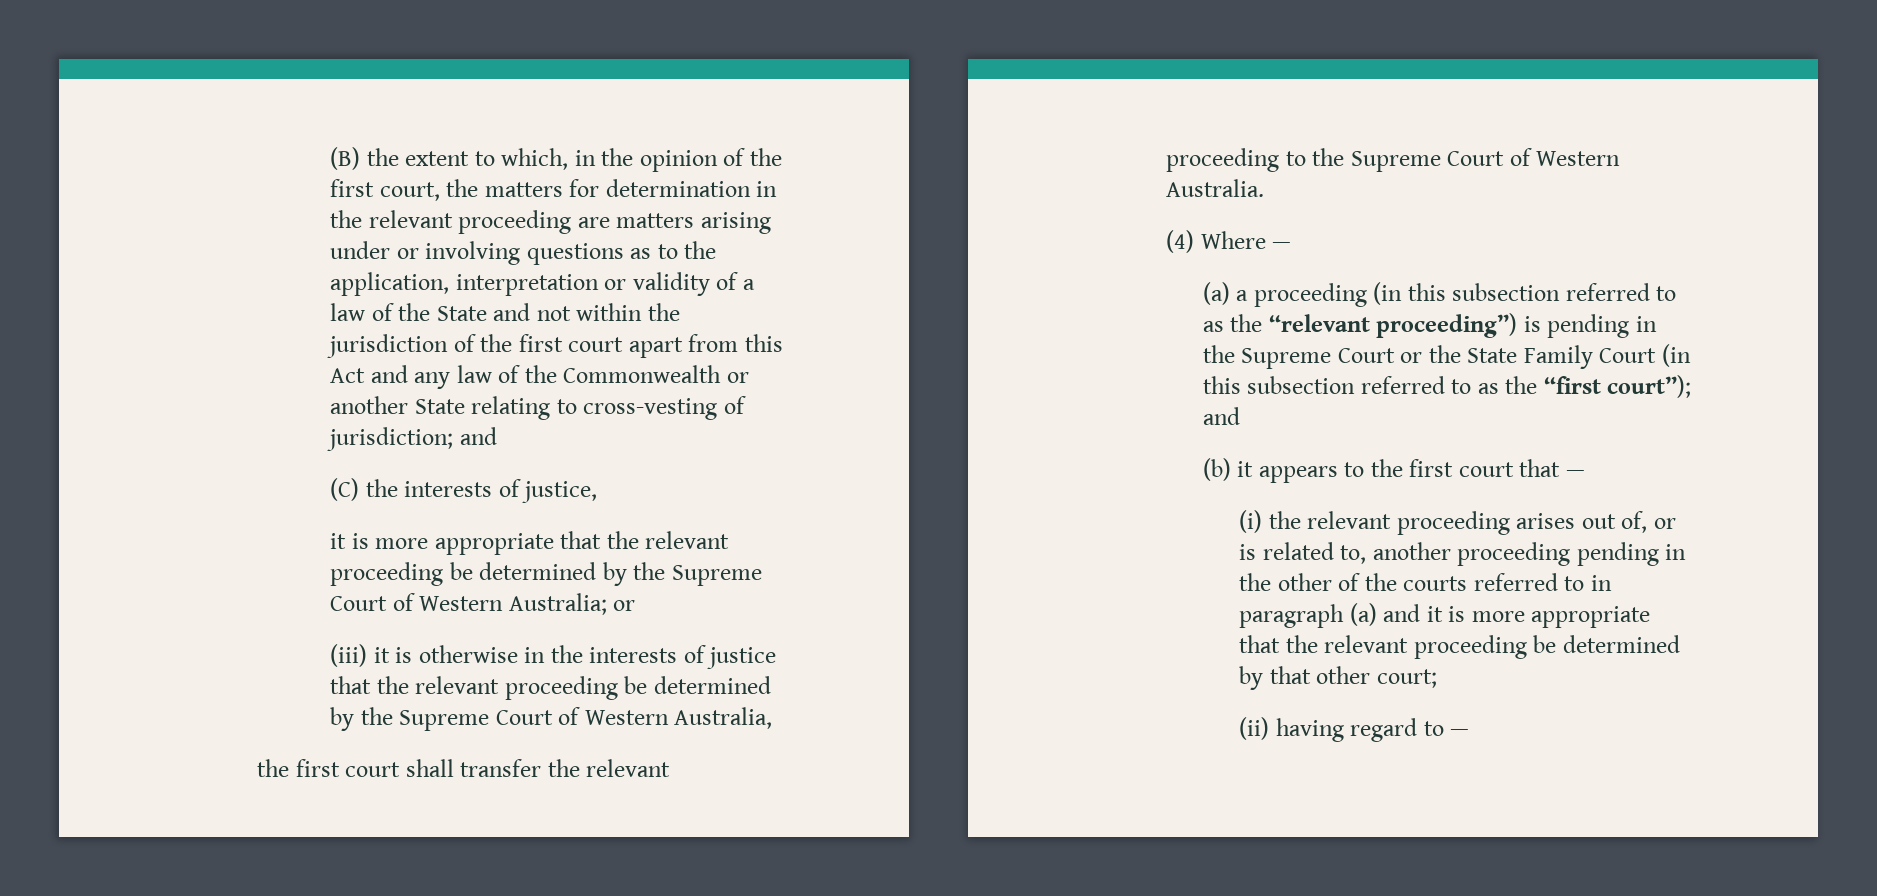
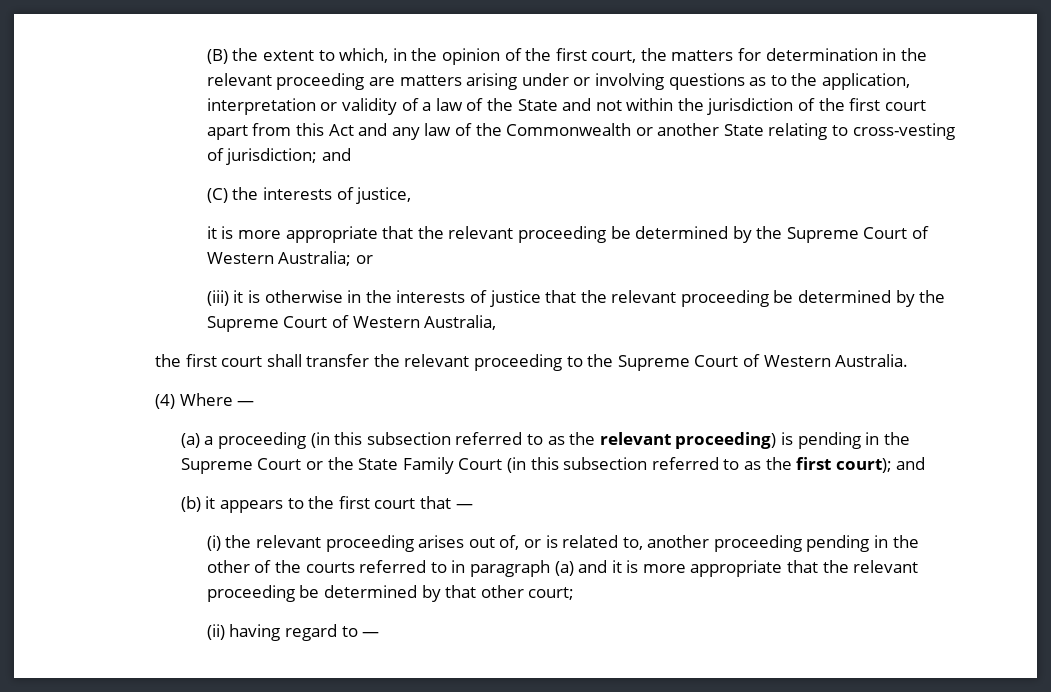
[1268,313,1518,338] “relevant proceeding”) -> [599,432,777,449] relevant proceeding)
[1543,375,1692,398] “first court”); -> [796,457,892,473] first court);

